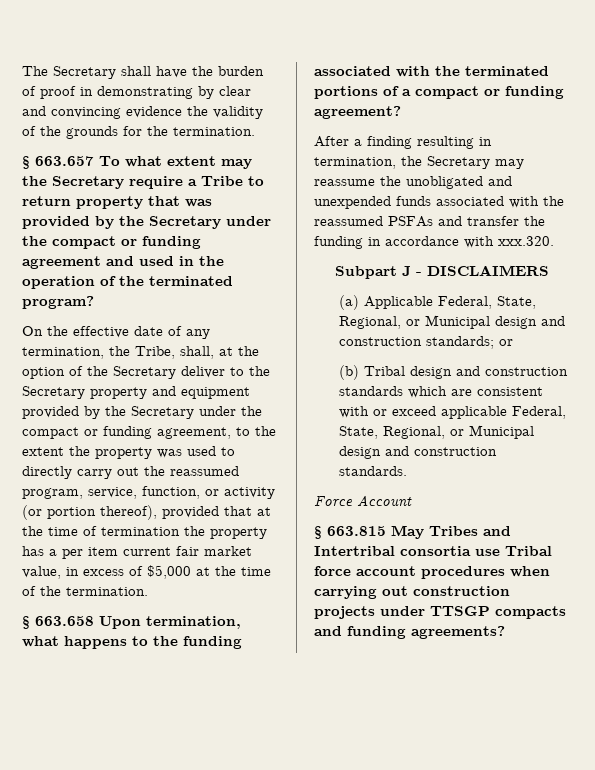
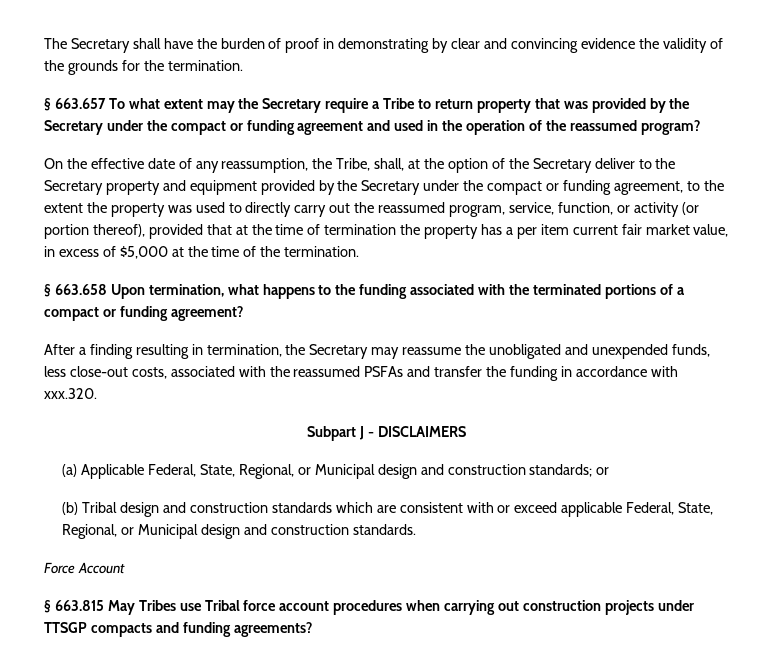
[149,276,233,286] terminated -> [569,120,637,131] reassumed
[22,347,104,359] termination, -> [221,158,309,173] reassumption,
[396,196,431,206] funds -> [671,344,710,357] [44,366,167,379] funds, less close-out costs,
[483,526,511,536] [314,546,471,556] and Intertribal consortia -> (176, 605) none

